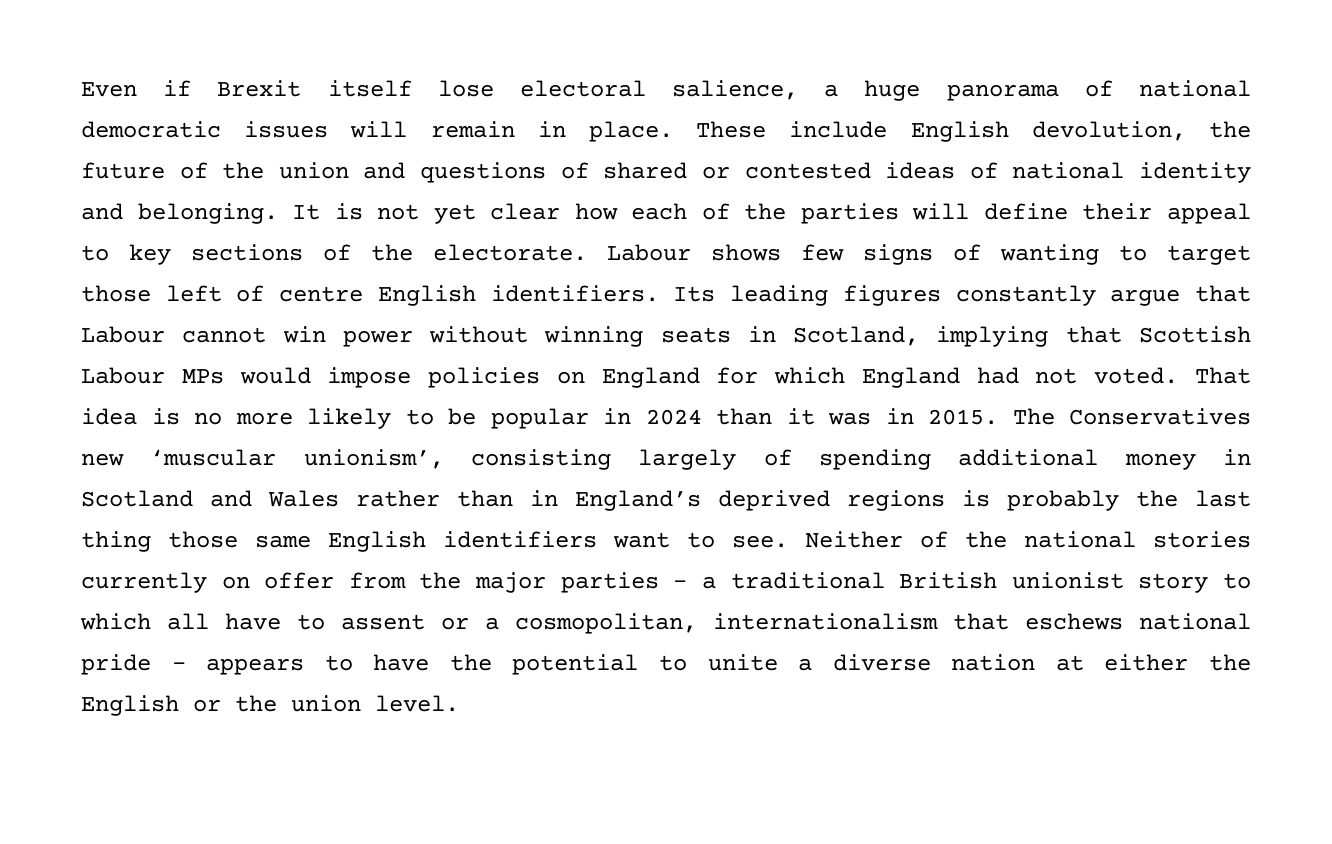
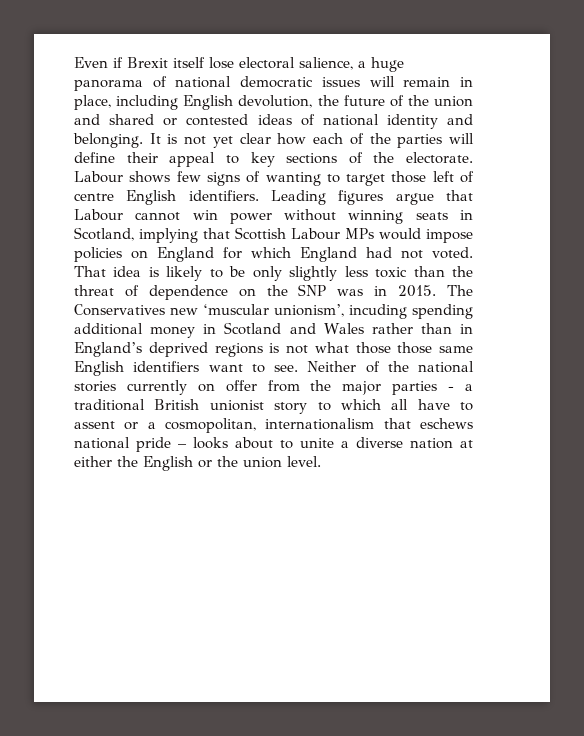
[589,121,888,142] place. These include -> [74,95,179,110] place, including
[420,162,589,183] questions of -> (100, 119) none
[673,285,1096,306] Its leading figures constantly -> [271,190,384,205] Leading figures
[194,412,293,425] no more -> (159, 272) none
[490,408,815,429] popular in 2024 than it -> [252,266,473,281] [74,284,327,300] only slightly less toxic than the threat of dependence on the SNP
[471,449,792,470] consisting largely of -> [349,304,407,319] incuding
[1007,490,1251,511] [81,531,151,552] probably the last thing -> [286,342,391,354] not what those
[206,654,639,675] appears to have the potential -> [193,437,273,449] looks about

